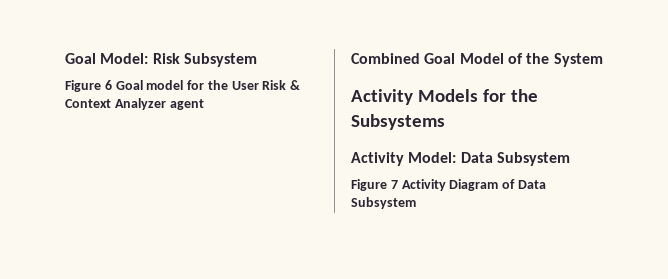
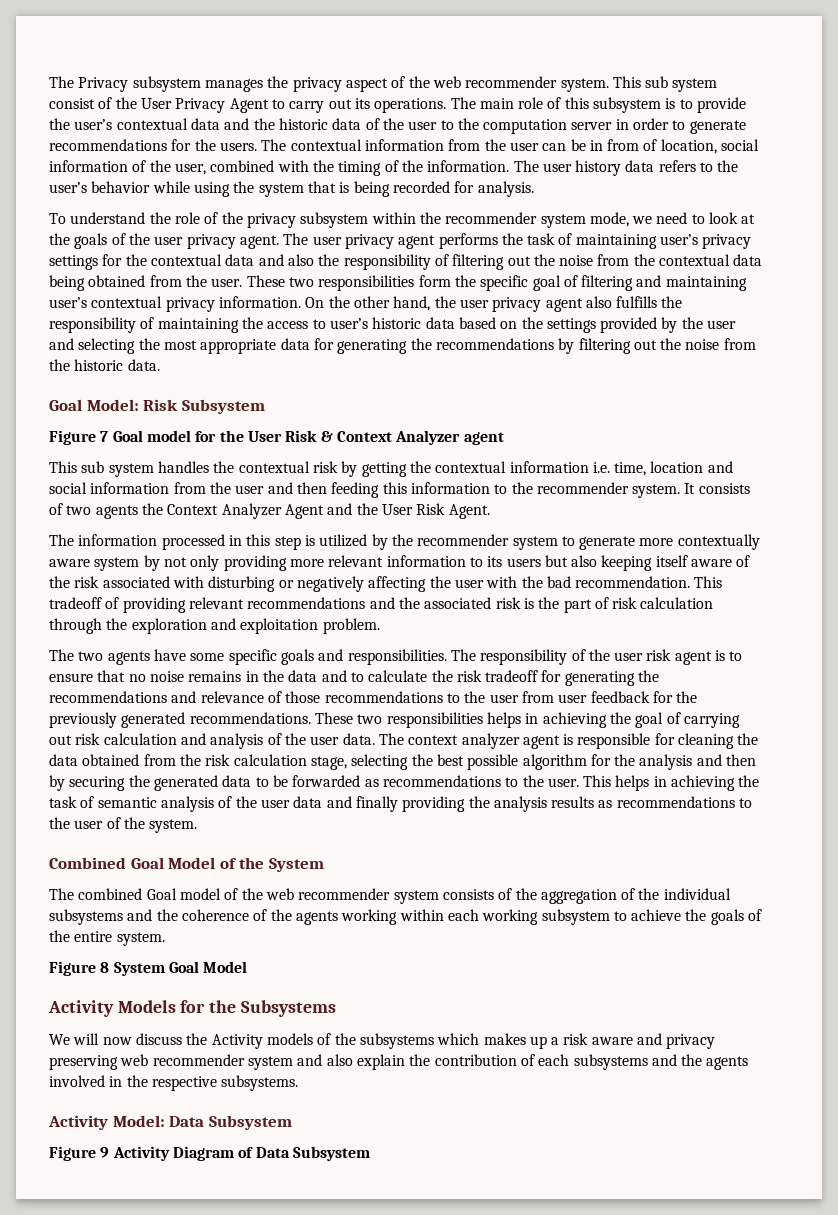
(65, 58) none -> [49,76,718,92] [49,97,747,113] [49,118,746,134] [49,139,760,154] [49,160,739,176] [49,181,534,197] [49,212,756,228] [49,233,752,249] [49,254,763,270] [49,275,747,291] [49,296,683,312] [49,317,737,333] [49,338,756,354] [49,359,160,371] The Privacy subsystem manages the privacy aspect of the web recommender system. This sub system consist of the User Privacy Agent to carry out its operations. The main role of this subsystem is to provide the user’s contextual data and the historic data of the user to the computation server in order to generate recommendations for the users. The contextual information from the user can be in from of location, social information of the user, combined with the timing of the information. The user history data refers to the user’s behavior while using the system that is being recorded for analysis. // To understand the role of the privacy subsystem within the recommender system mode, we need to look at the goals of the user privacy agent. The user privacy agent performs the task of maintaining user’s privacy settings for the contextual data and also the responsibility of filtering out the noise from the contextual data being obtained from the user. These two responsibilities form the specific goal of filtering and maintaining user’s contextual privacy information. On the other hand, the user privacy agent also fulfills the responsibility of maintaining the access to user’s historic data based on the settings provided by the user and selecting the most appropriate data for generating the recommendations by filtering out the noise from the historic data. //
[104,80,112,90] 6 -> [100,431,109,442] 7
(204, 104) none -> [49,461,733,477] [49,482,750,498] [49,503,490,519] [49,534,760,550] [49,555,751,571] [49,576,723,592] [49,597,714,613] [49,618,380,634] [49,649,743,665] [49,670,660,686] [49,691,698,703] [49,712,740,728] [49,733,759,749] [49,754,757,770] [49,775,760,791] [49,796,753,812] [49,817,198,833] // This sub system handles the contextual risk by getting the contextual information i.e. time, location and social information from the user and then feeding this information to the recommender system. It consists of two agents the Context Analyzer Agent and the User Risk Agent. // The information processed in this step is utilized by the recommender system to generate more contextually aware system by not only providing more relevant information to its users but also keeping itself aware of the risk associated with disturbing or negatively affecting the user with the bad recommendation. This tradeoff of providing relevant recommendations and the associated risk is the part of risk calculation through the exploration and exploitation problem. // The two agents have some specific goals and responsibilities. The responsibility of the user risk agent is to ensure that no noise remains in the data and to calculate the risk tradeoff for generating the recommendations and relevance of those recommendations to the user from user feedback for the previously generated recommendations. These two responsibilities helps in achieving the goal of carrying out risk calculation and analysis of the user data. The context analyzer agent is responsible for cleaning the data obtained from the risk calculation stage, selecting the best possible algorithm for the analysis and then by securing the generated data to be forwarded as recommendations to the user. This helps in achieving the task of semantic analysis of the user data and finally providing the analysis results as recommendations to the user of the system.
(603, 60) none -> [49,888,731,904] [49,909,763,925] [49,930,165,946] [49,961,248,976] // The combined Goal model of the web recommender system consists of the aggregation of the individual subsystems and the coherence of the agents working within each working subsystem to achieve the goals of the entire system. // Figure 8 System Goal Model
(445, 122) none -> [49,1033,716,1049] [49,1054,749,1070] [49,1075,299,1091] // We will now discuss the Activity models of the subsystems which makes up a risk aware and privacy preserving web recommender system and also explain the contribution of each subsystems and the agents involved in the respective subsystems.
[390,180,398,189] 7 -> [100,1147,110,1158] 9

